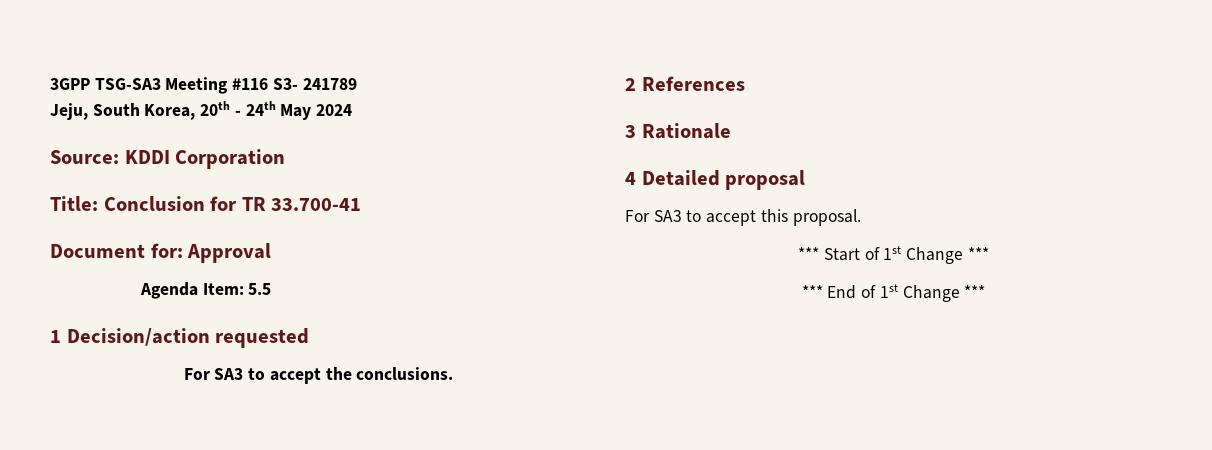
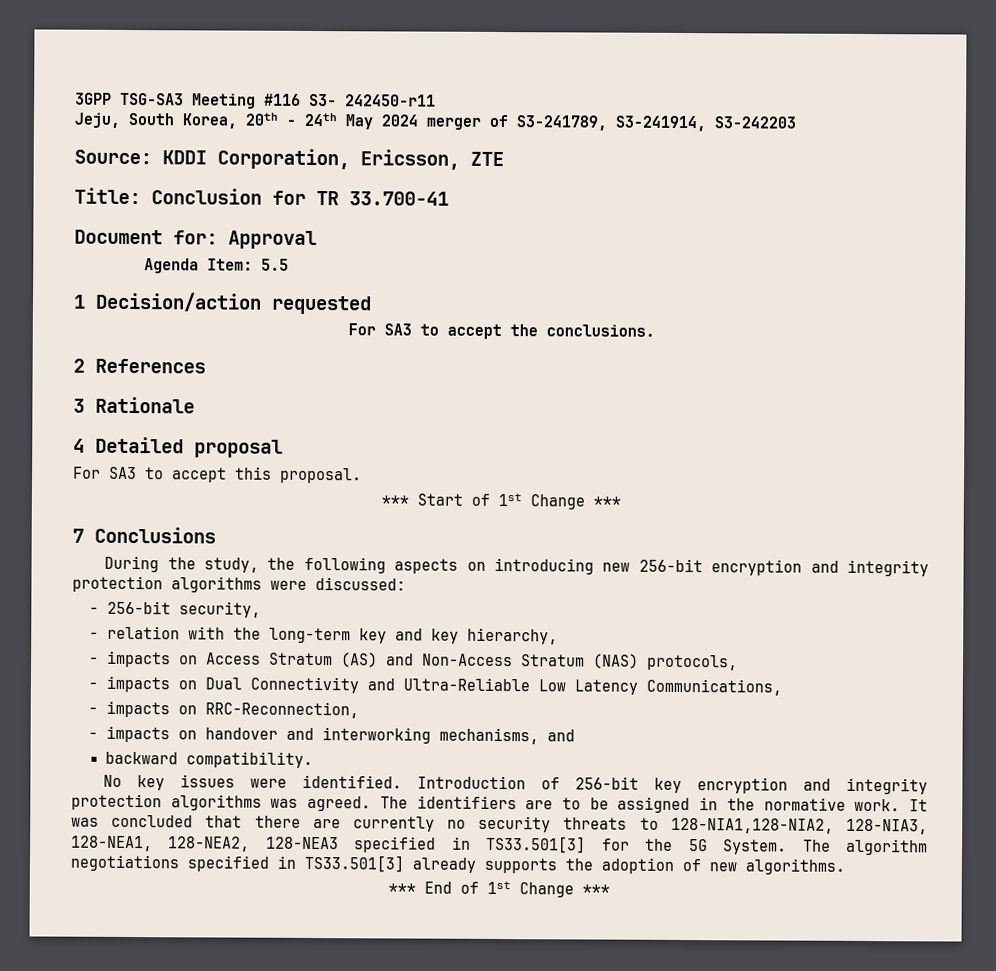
[302,78,357,90] 241789 -> [345,94,436,107] 242450-r11
(353, 110) none -> [426,114,797,132] merger of S3-241789, S3-241914, S3-242203
[175,149,286,169] Corporation -> [217,148,504,170] Corporation, Ericsson, ZTE
(989, 253) none -> [72,526,216,544] [104,555,929,577] [72,575,406,593] [89,600,262,618] [89,625,559,645] [89,650,739,671] [88,675,783,696] [88,700,360,719] [88,725,576,745] [104,751,313,769] [103,774,928,795] [71,793,928,814] [71,814,928,835] [71,835,929,856] [70,854,845,875] // 7 Conclusions // During the study, the following aspects on introducing new 256-bit encryption and integrity protection algorithms were discussed: // - 256-bit security, // - relation with the long-term key and key hierarchy, // - impacts on Access Stratum (AS) and Non-Access Stratum (NAS) protocols, // - impacts on Dual Connectivity and Ultra-Reliable Low Latency Communications, // - impacts on RRC-Reconnection, // - impacts on handover and interworking mechanisms, and // backward compatibility. // No key issues were identified. Introduction of 256-bit key encryption and integrity protection algorithms was agreed. The identifiers are to be assigned in the normative work. It was concluded that there are currently no security threats to 128-NIA1,128-NIA2, 128-NIA3, 128-NEA1, 128-NEA2, 128-NEA3 specified in TS33.501[3] for the 5G System. The algorithm negotiations specified in TS33.501[3] already supports the adoption of new algorithms.

